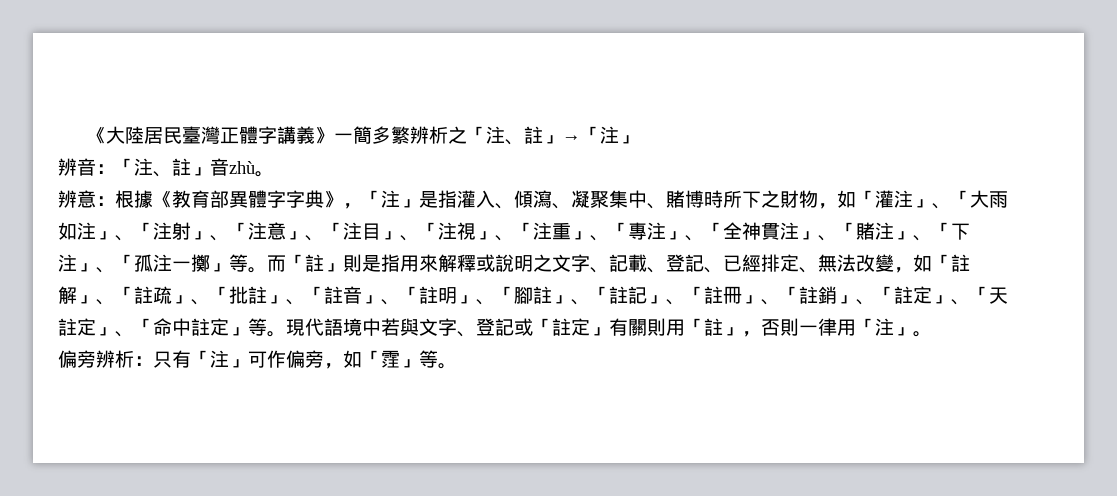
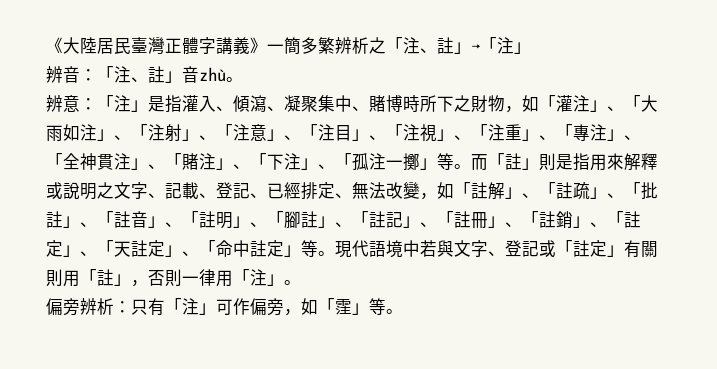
[115,190,362,209] 根據《教育部異體字字典》， -> (97, 104) none

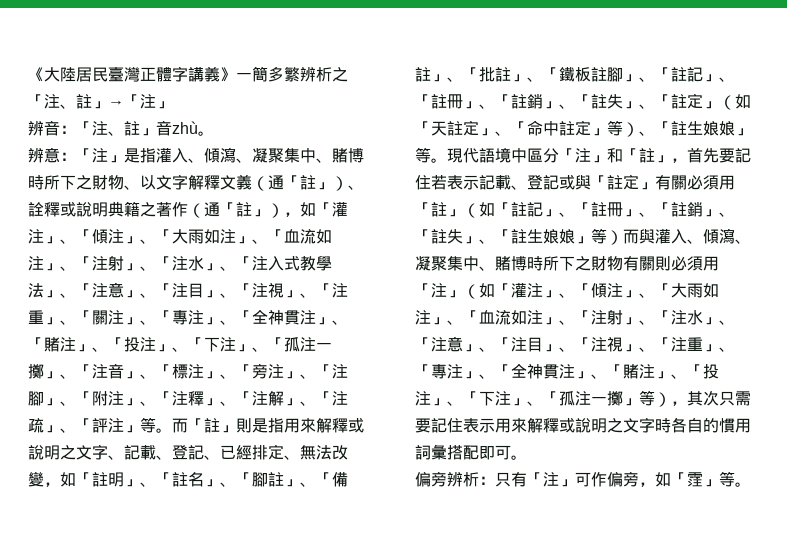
(505, 103) none -> [124,174,364,191] [28,201,284,218] 、以文字解釋文義（通「註」）、詮釋或說明典籍之著作（通「註」）
[641,95,658,112] [46,124,182,142] 大雨如注」、「注射 -> [92,229,332,244] [28,255,332,271] [28,282,348,298] [28,309,348,325] [28,337,332,352] [28,363,348,379] [28,391,348,406] [28,417,364,433] [28,444,348,460] [28,471,348,487] [415,67,735,82] [415,93,751,110] [415,120,751,137] [415,147,751,163] [415,174,735,190] [415,202,735,218] [415,228,751,245] [415,256,719,271] [415,283,719,299] [415,310,703,325] 傾注」、「大雨如注」、「血流如注」、「注射」、「注水」、「注入式教學法」、「注意」、「注目」、「注視」、「注重」、「關注」、「專注」、「全神貫注」、「賭注」、「投注」、「下注」、「孤注一擲」、「注音」、「標注」、「旁注」、「注腳」、「附注」、「注釋」、「注解」、「注疏」、「評注」等。而「註」則是指用來解釋或說明之文字、記載、登記、已經排定、無法改變，如「註明」、「註名」、「腳註」、「備註」、「批註」、「鐵板註腳」、「註記」、「註冊」、「註銷」、「註失」、「註定」（如「天註定」、「命中註定」等）、「註生娘娘」等。現代語境中區分「注」和「註」，首先要記住若表示記載、登記或與「註定」有關必須用「註」（如「註記」、「註冊」、「註銷」、「註失」、「註生娘娘」等）而與灌入、傾瀉、凝聚集中、賭博時所下之財物有關則必須用「注」（如「灌注」、「傾注」、「大雨如注」、「血流如注」、「注射」、「注水
(267, 160) none -> [703,364,719,379] [415,391,479,406] 投注」、「
[454,153,658,171] [46,181,658,200] [46,211,641,229] [46,240,658,258] [46,269,284,287] 。而「註」則是指用來解釋或說明之文字、記載、登記、已經排定、無法改變，如「註解」、「註疏」、「批註」、「註音」、「註明」、「腳註」、「註記」、「註冊」、「註銷」、「註定」、「天註定」、「命中註定」等。現代語境中若與文字、登記或「註定」有關則用「註」，否則一律用「注」 -> [655,390,751,407] [415,417,751,433] [415,444,511,460] ），其次只需要記住表示用來解釋或說明之文字時各自的慣用詞彙搭配即可

